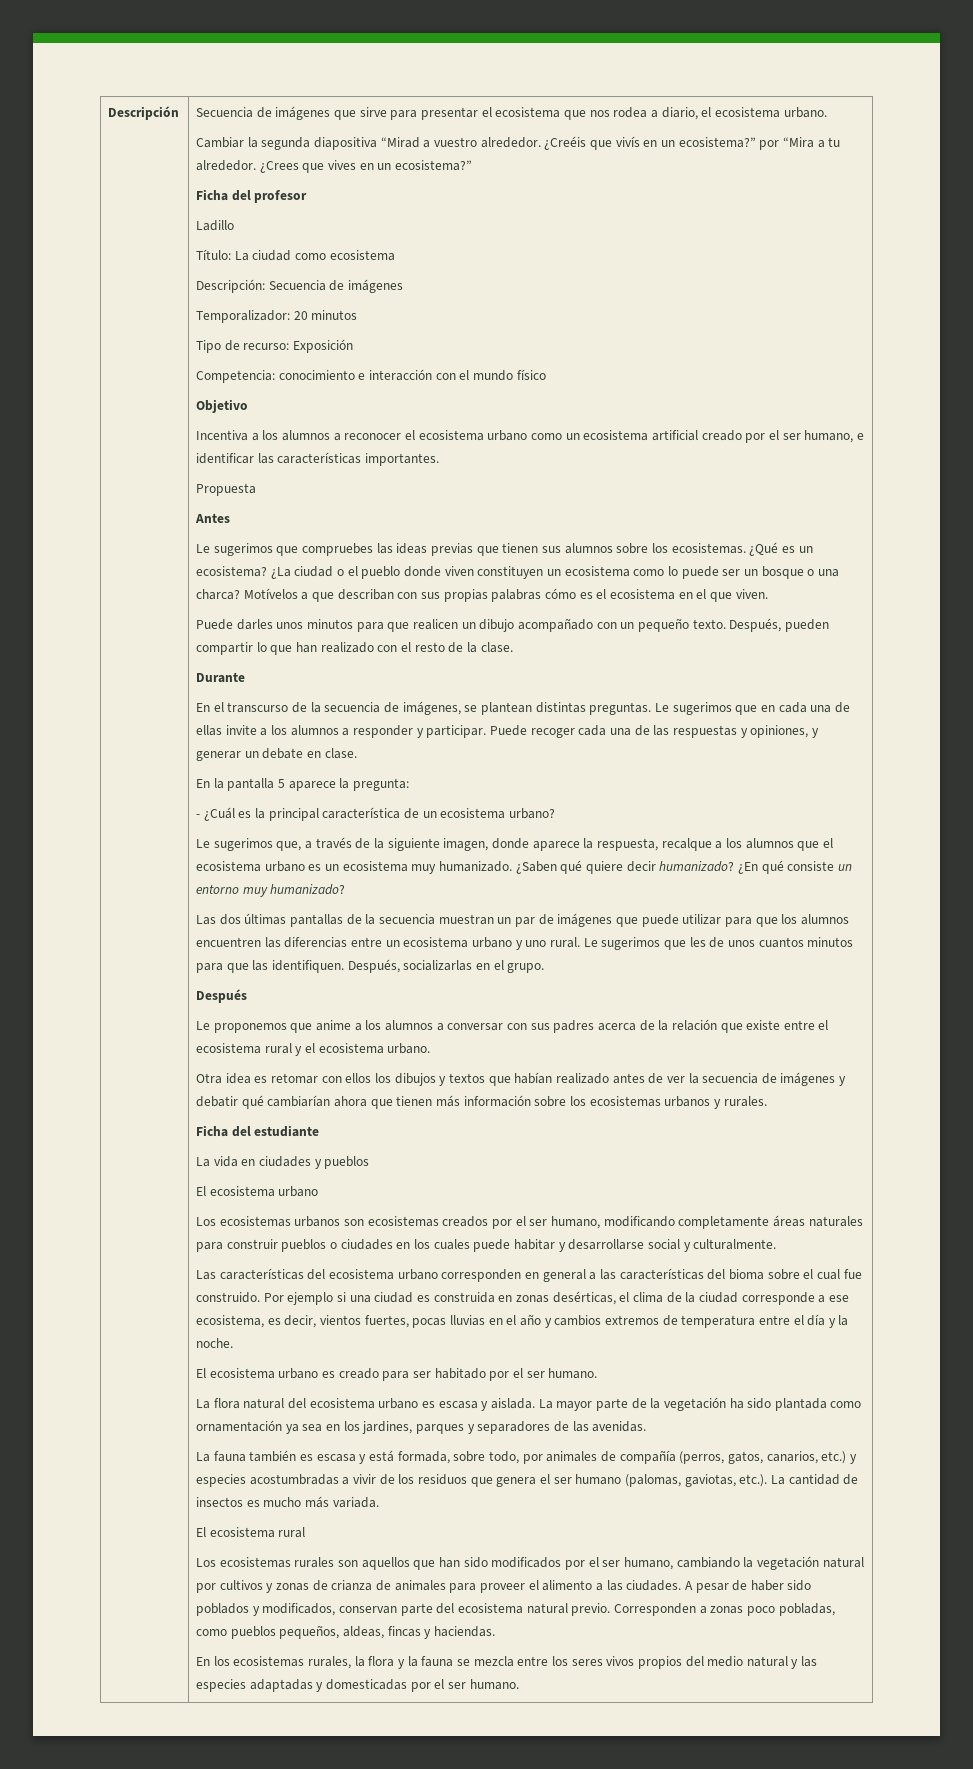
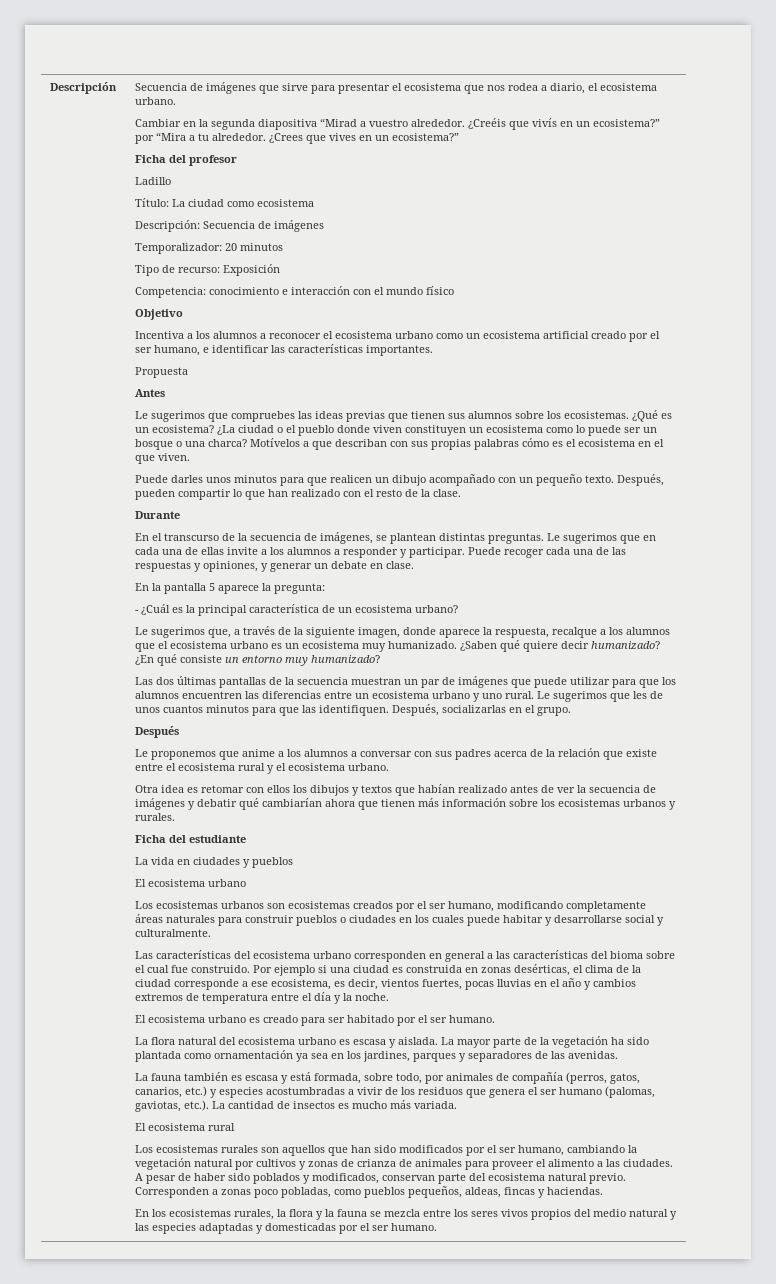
(245, 142) none -> [183,121,197,127] en

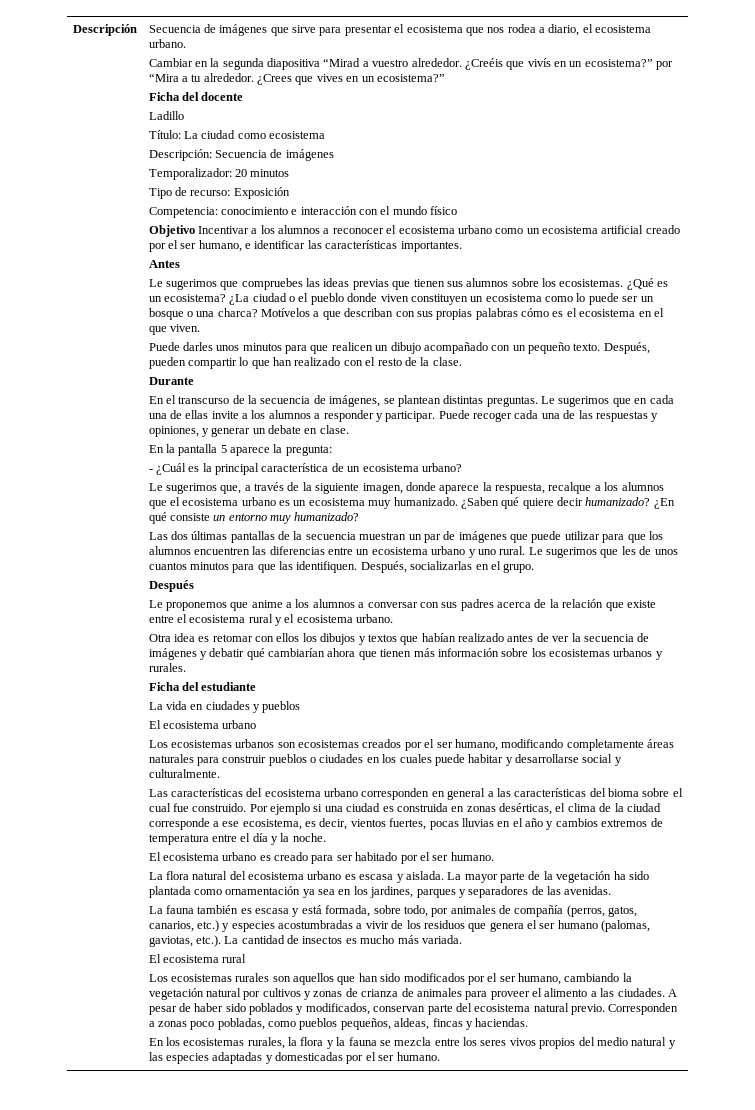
[189,155,238,166] profesor -> [201,92,244,101] docente
[135,331,185,339] // Incentiva -> [197,226,249,234] Incentivar
[135,367,189,378] // Propuesta -> (462, 246) none

